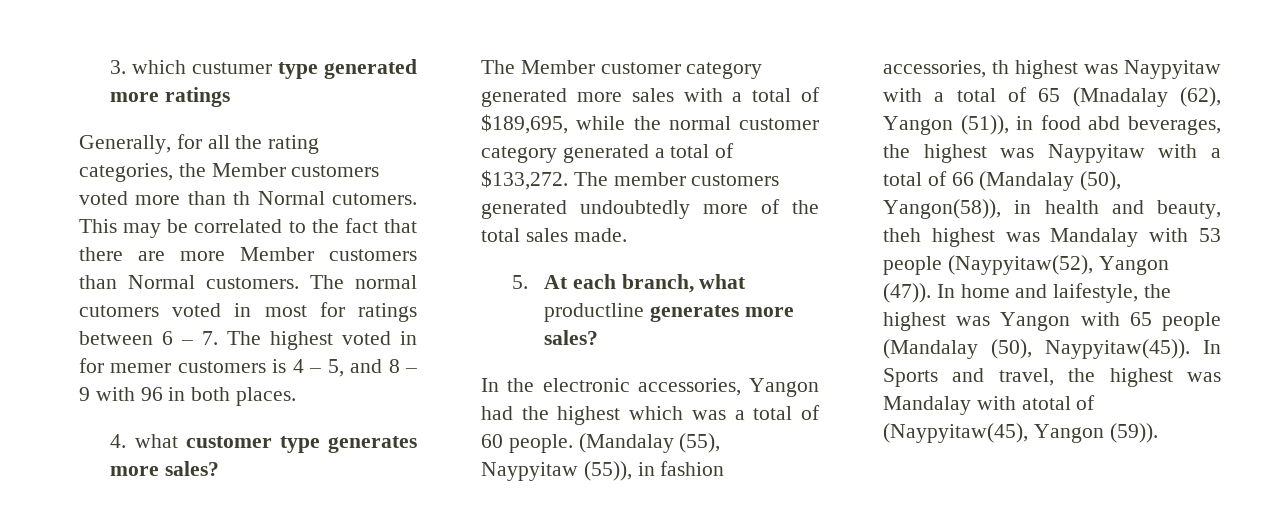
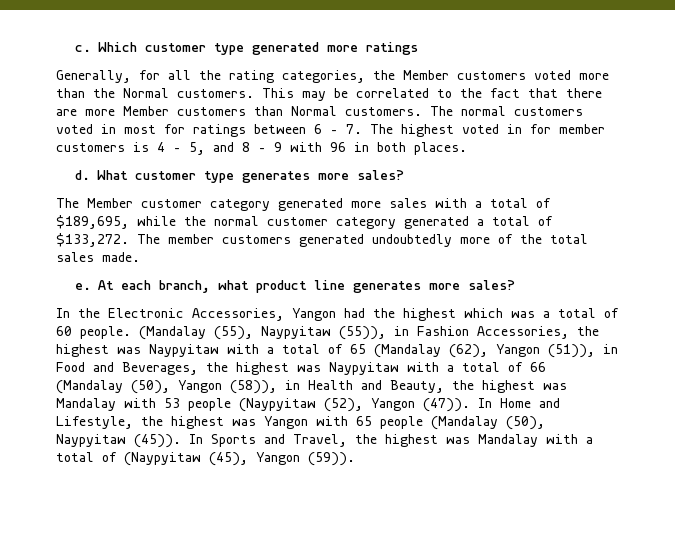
[110,60,273,74] 3. which custumer -> [75,42,207,52] c. Which customer
[233,191,417,205] th Normal cutomers. -> [93,88,254,98] the Normal customers.
[79,305,159,317] cutomers -> [514,107,583,116] customers
[110,363,172,373] memer -> [559,124,605,134] member
[110,434,178,448] 4. what -> [75,170,129,180] d. What
[512,275,529,289] 5. -> [75,283,92,290] e.
[543,303,644,322] productline -> [256,280,346,293] product line
[542,378,741,396] electronic accessories, -> [108,308,284,321] Electronic Accessories,
[660,461,725,476] [883,60,1009,78] fashion accessories, th -> [417,326,599,339] Fashion Accessories, the
[1072,87,1168,107] (Mnadalay -> [374,344,441,358] (Mandalay
[1040,115,1221,135] food abd beverages, -> [56,362,198,375] Food and Beverages,
[883,199,1221,219] [883,228,921,242] Yangon(58)), in health and beauty, theh -> [178,380,474,394] Yangon (58)), in Health and Beauty, the
[947,255,1093,275] (Naypyitaw(52), -> [239,398,363,412] (Naypyitaw (52),
[960,283,1139,303] home and laifestyle, -> [500,398,560,408] [56,416,133,429] Home and Lifestyle,
[1045,339,1190,359] Naypyitaw(45)). -> [56,434,181,448] Naypyitaw (45)).
[998,368,1221,387] [883,395,1096,415] [883,423,1028,443] travel, the highest was Mandalay with atotal of (Naypyitaw(45), -> [293,434,593,447] [56,452,248,466] Travel, the highest was Mandalay with a total of (Naypyitaw (45),

